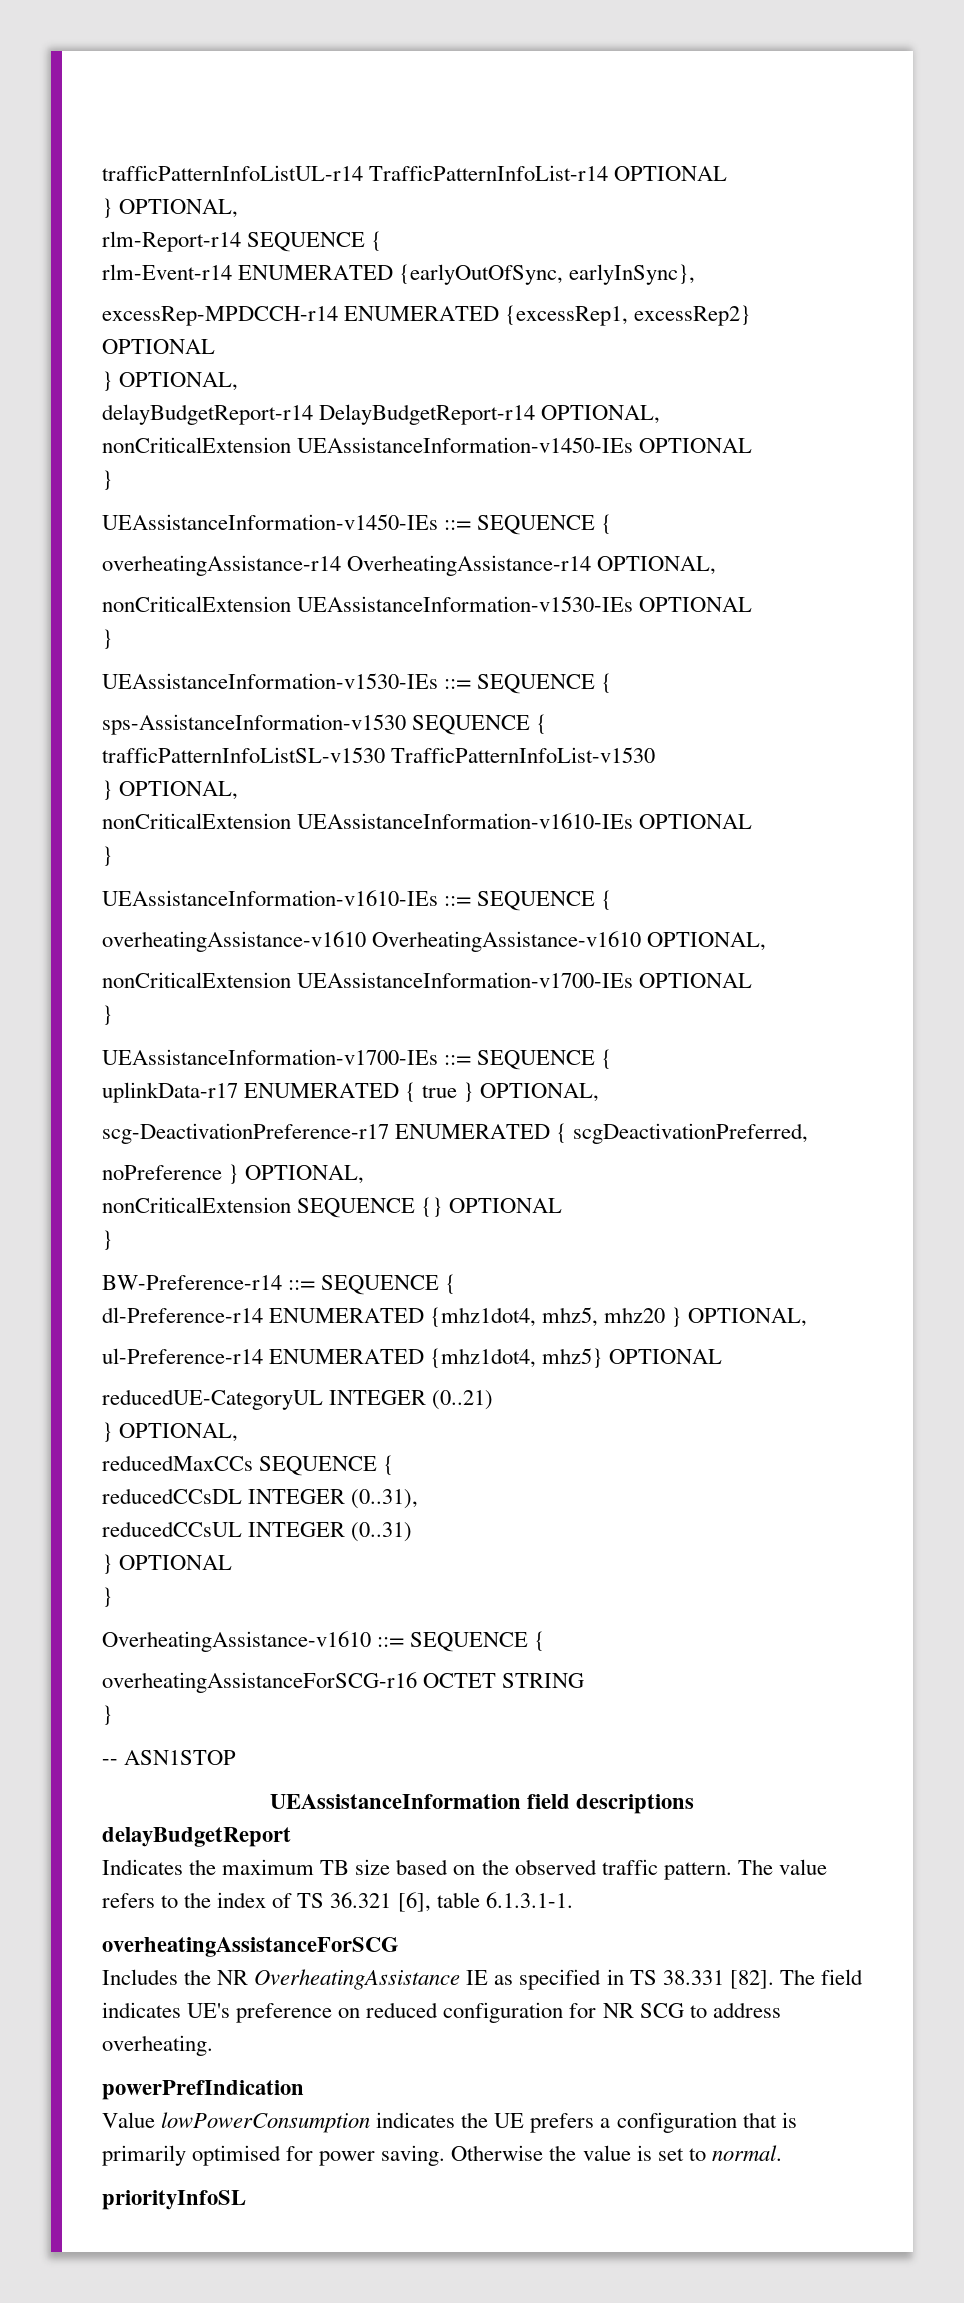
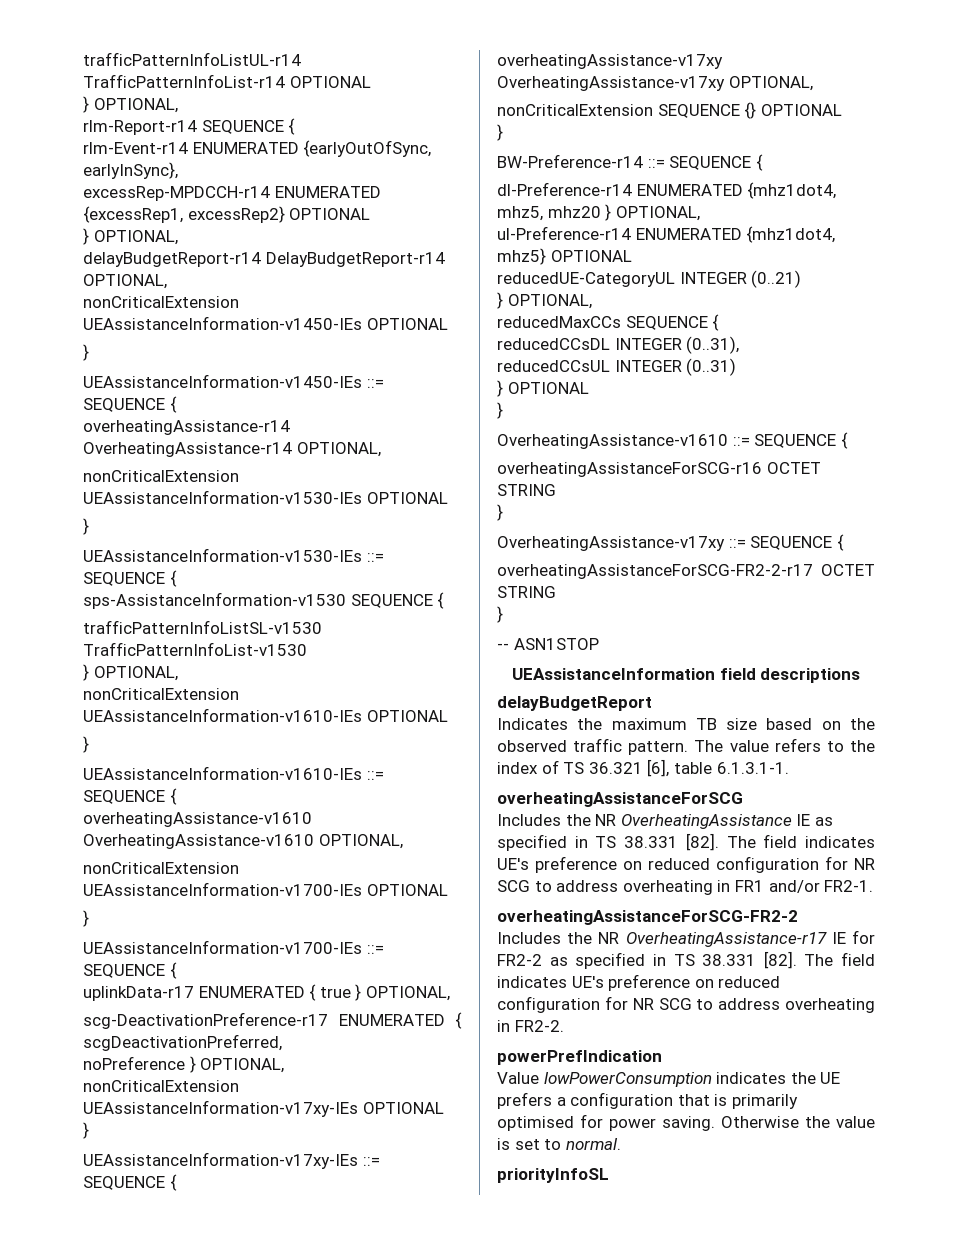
(365, 1174) none -> [83,1080,239,1092] [83,1100,444,1117] [83,1122,89,1139] [83,1152,380,1169] [83,1174,177,1191] [497,54,723,69] [497,76,813,91] // nonCriticalExtension UEAssistanceInformation-v17xy-IEs OPTIONAL // } // UEAssistanceInformation-v17xy-IEs ::= SEQUENCE { // overheatingAssistance-v17xy OverheatingAssistance-v17xy OPTIONAL,
(113, 1715) none -> [497,534,844,551] [497,564,875,579] [497,586,556,598] [497,606,503,623] // OverheatingAssistance-v17xy ::= SEQUENCE { // overheatingAssistanceForSCG-FR2-2-r17 OCTET STRING // }
[102,2035,213,2056] overheating. -> [622,880,874,895] [497,910,798,925] [497,930,875,947] [497,951,875,969] [497,974,781,991] [497,996,875,1013] [497,1020,564,1032] overheating in FR1 and/or FR2-1. // overheatingAssistanceForSCG-FR2-2 // Includes the NR OverheatingAssistance-r17 IE for FR2-2 as specified in TS 38.331 [82]. The field indicates UE's preference on reduced configuration for NR SCG to address overheating in FR2-2.

